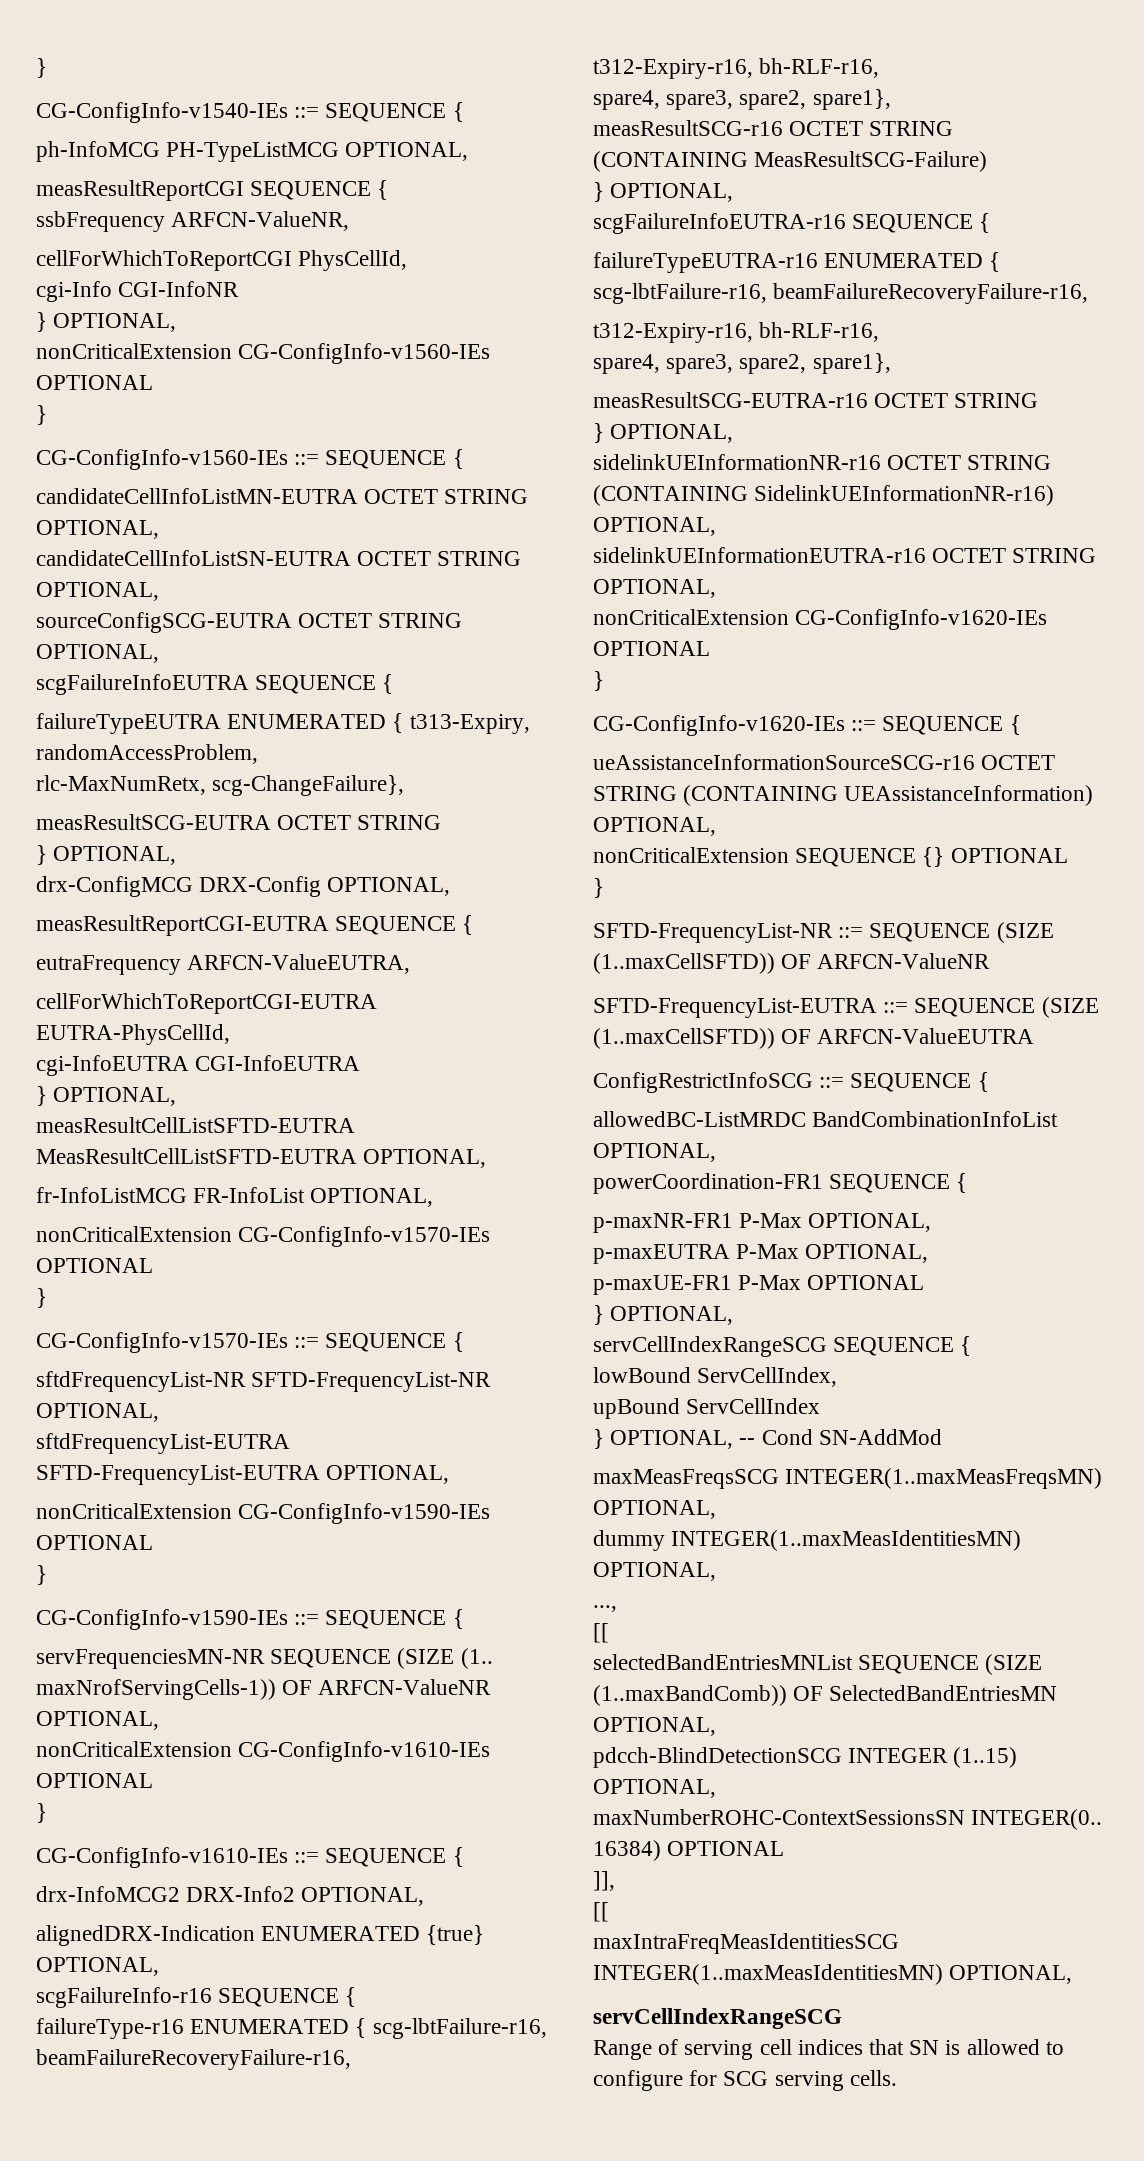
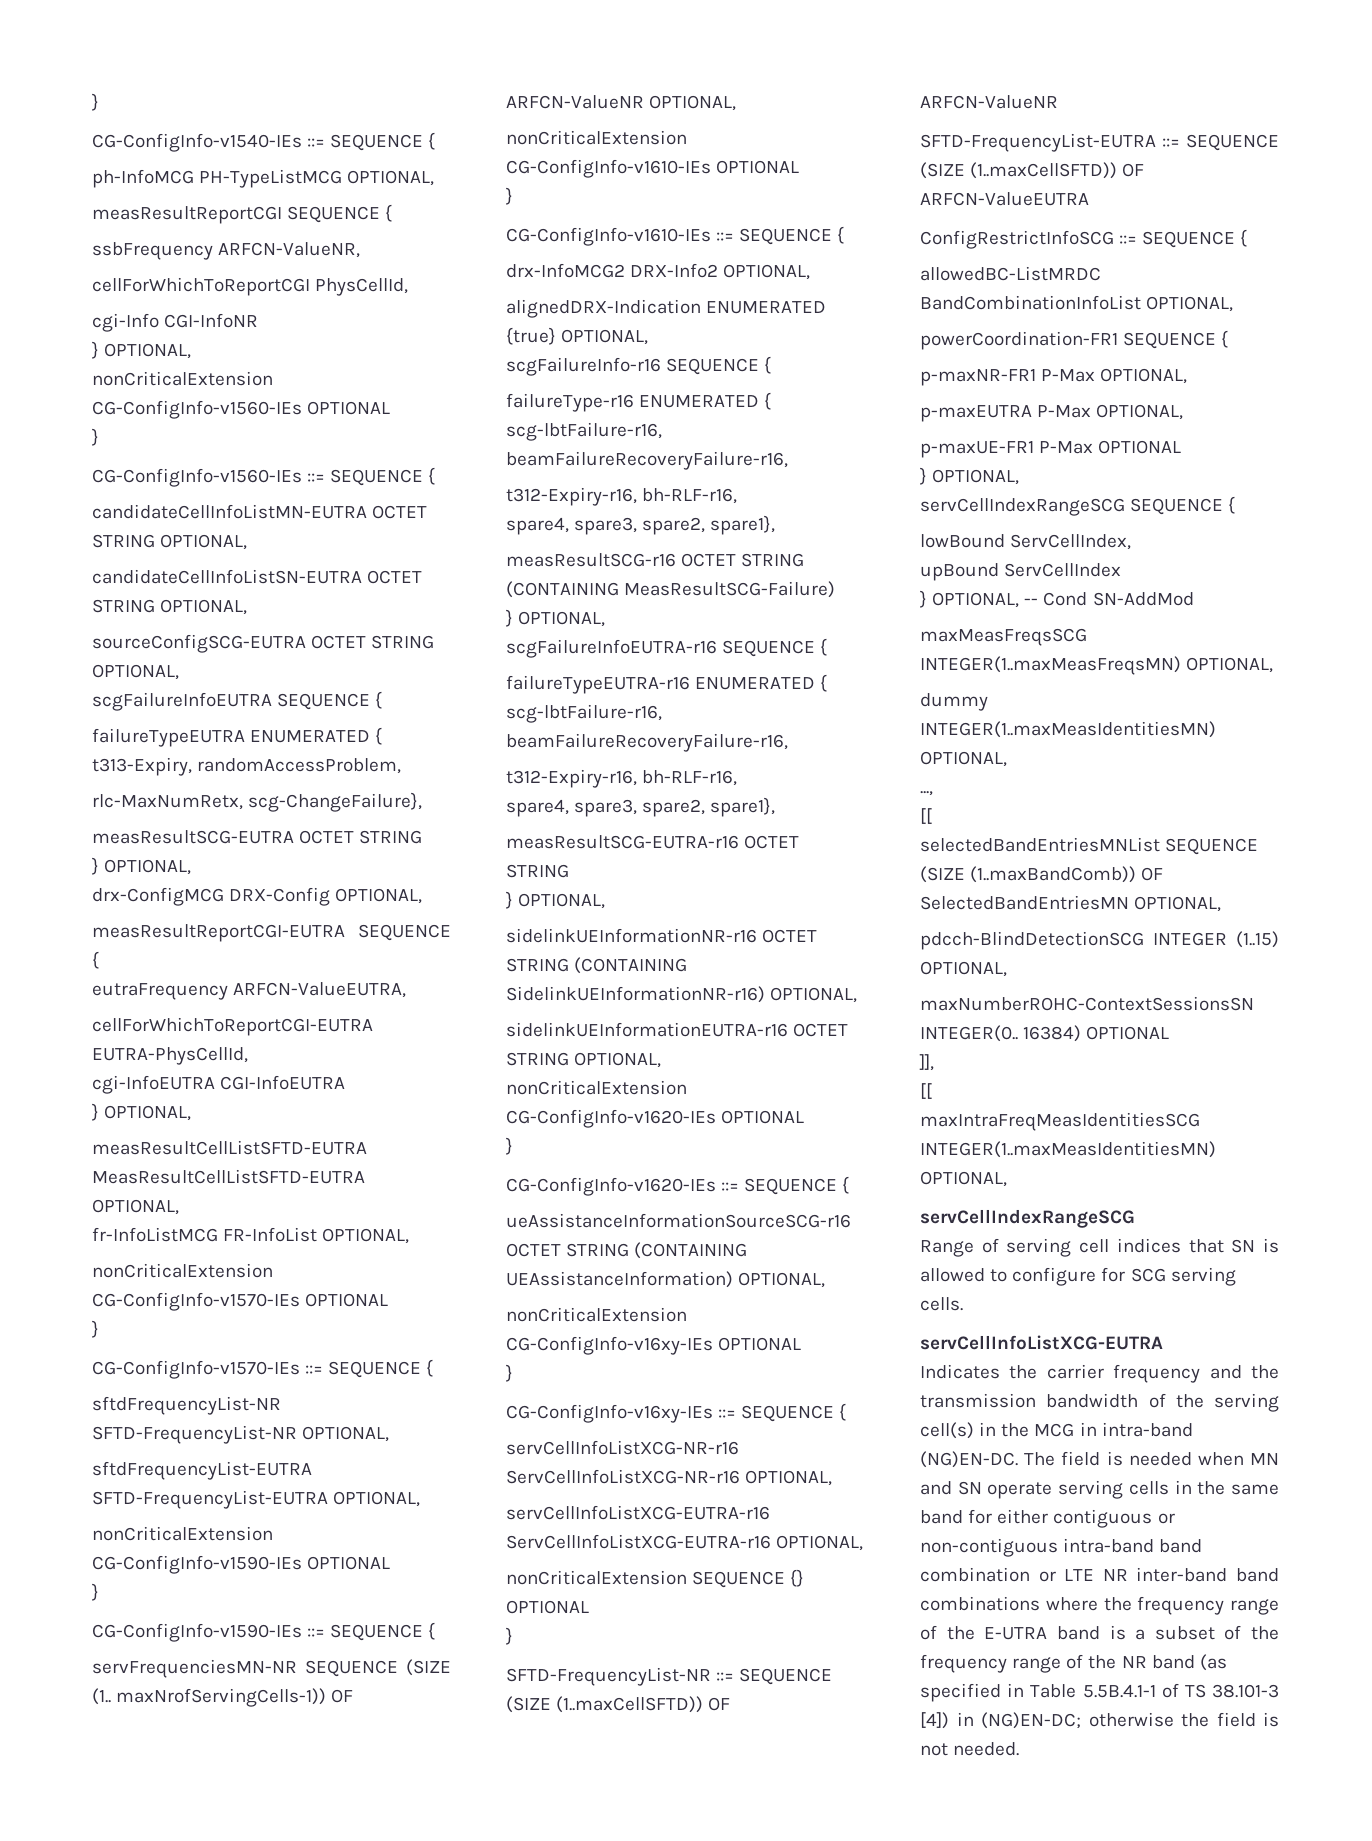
(716, 826) none -> [506,1307,687,1322] [506,1336,802,1355] [506,1364,513,1382] [506,1403,847,1423] [506,1440,739,1455] [506,1469,833,1486] [506,1505,770,1520] [506,1534,864,1551] // nonCriticalExtension CG-ConfigInfo-v16xy-IEs OPTIONAL // } // CG-ConfigInfo-v16xy-IEs ::= SEQUENCE { // servCellInfoListXCG-NR-r16 ServCellInfoListXCG-NR-r16 OPTIONAL, // servCellInfoListXCG-EUTRA-r16 ServCellInfoListXCG-EUTRA-r16 OPTIONAL,
(897, 2078) none -> [920,1335,1163,1350] [920,1364,1279,1383] [920,1393,1279,1412] [920,1422,1193,1439] [920,1451,1279,1468] [920,1480,1279,1499] [920,1509,1175,1528] [920,1538,1203,1557] [920,1567,1279,1582] [920,1596,1279,1615] [920,1625,1279,1640] [920,1654,1227,1673] [920,1683,1279,1702] [920,1712,1279,1729] [920,1742,1020,1756] // servCellInfoListXCG-EUTRA // Indicates the carrier frequency and the transmission bandwidth of the serving cell(s) in the MCG in intra-band (NG)EN-DC. The field is needed when MN and SN operate serving cells in the same band for either contiguous or non-contiguous intra-band band combination or LTE NR inter-band band combinations where the frequency range of the E-UTRA band is a subset of the frequency range of the NR band (as specified in Table 5.5B.4.1-1 of TS 38.101-3 [4]) in (NG)EN-DC; otherwise the field is not needed.

